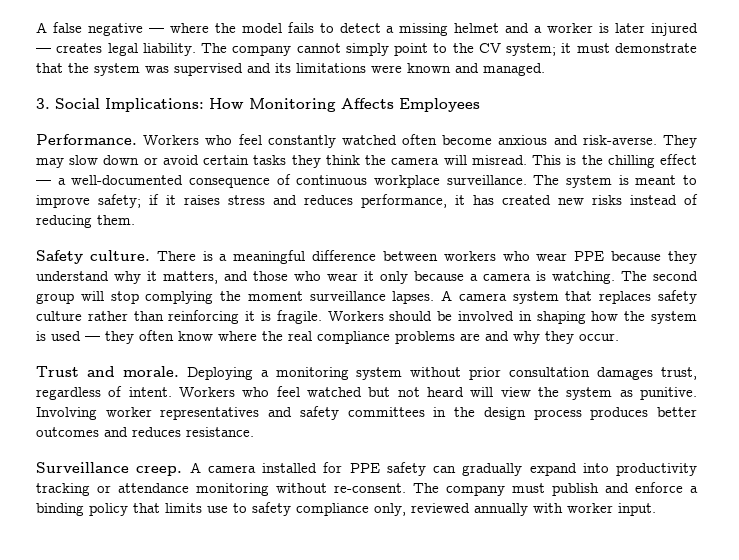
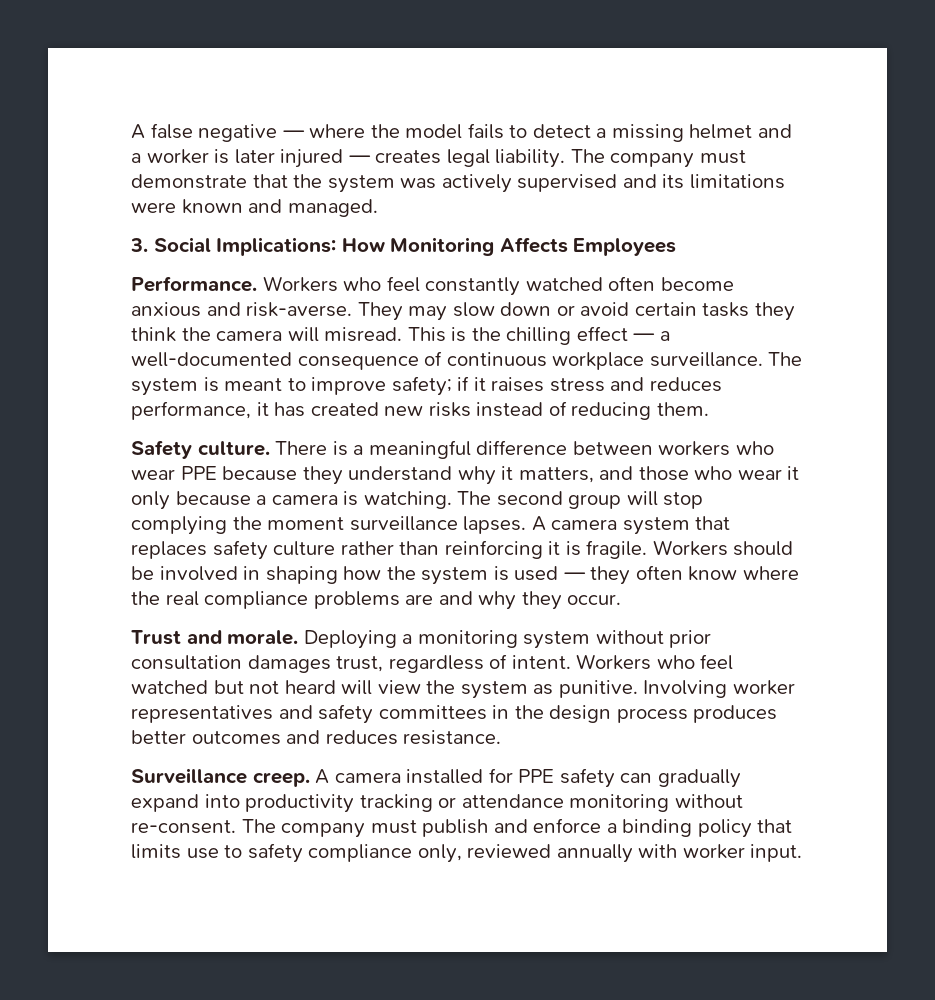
[296,43,572,56] cannot simply point to the CV system; it -> (695, 160) none
(169, 69) none -> [441,174,512,193] actively

